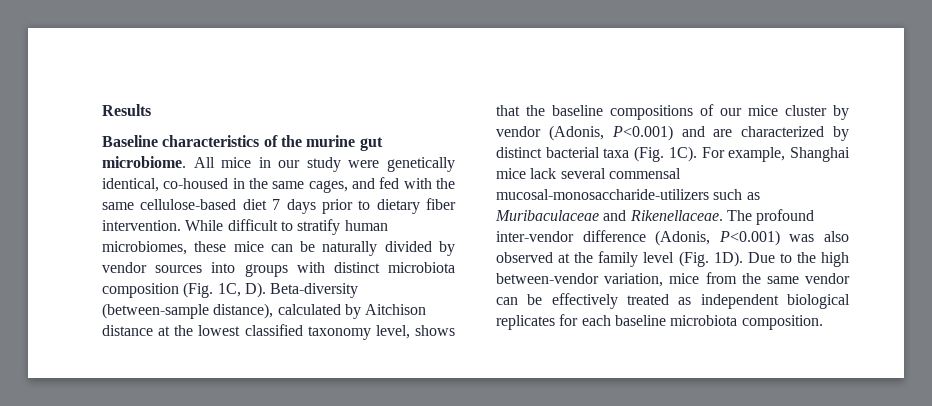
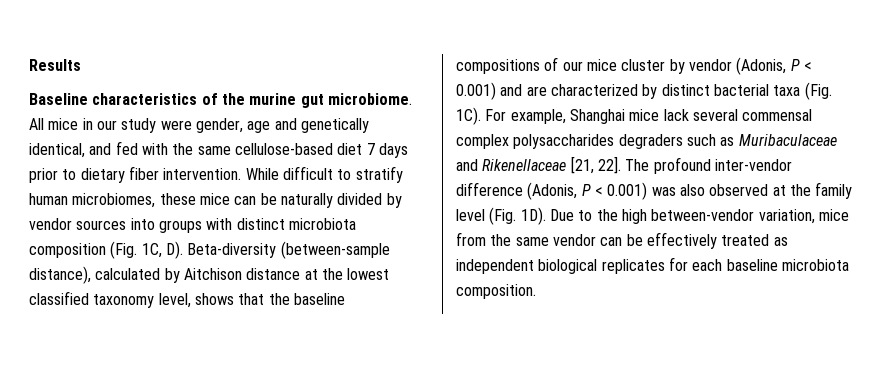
[387,157,455,172] [102,178,348,193] genetically identical, co-housed in the same cages, -> [195,118,369,133] [29,143,85,158] gender, age and genetically identical,
[611,125,673,141] P<0.001) -> [790,59,812,71] [456,82,496,100] P < 0.001)
[496,189,709,200] mucosal-monosaccharide-utilizers -> [456,134,683,149] complex polysaccharides degraders
[629,210,723,221] Rikenellaceae. -> [482,156,621,174] Rikenellaceae [21, 22].
[718,230,780,246] P<0.001) -> [581,182,648,200] P < 0.001)

